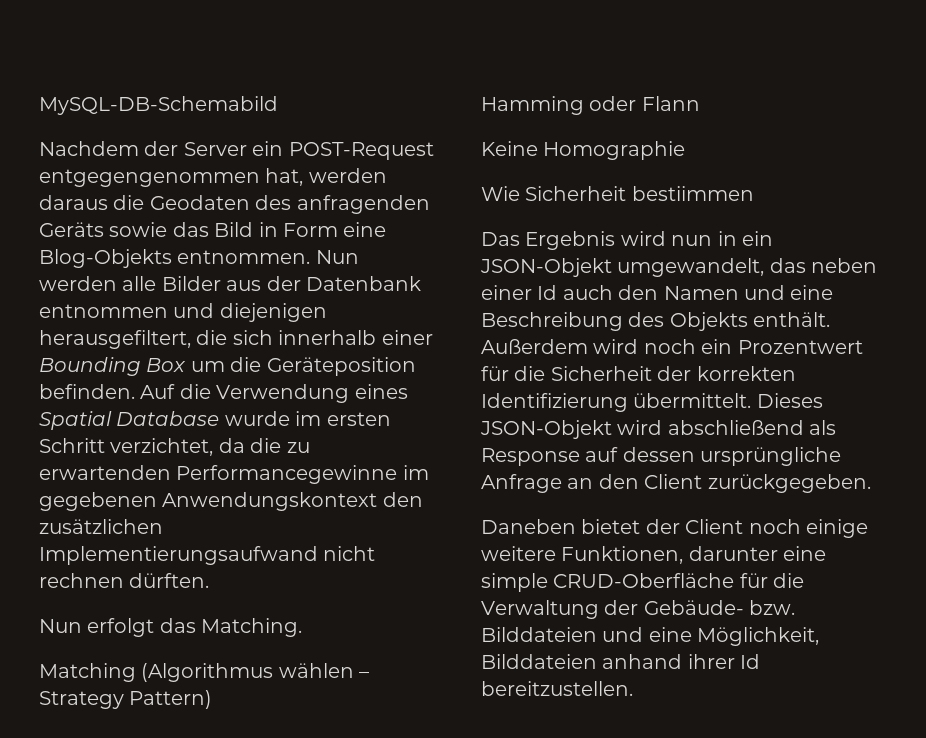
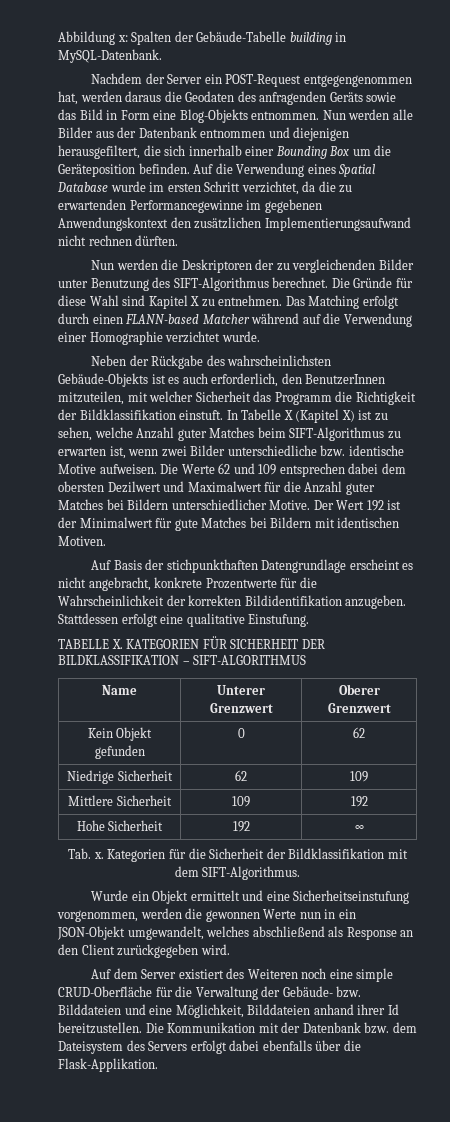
[39,96,278,115] MySQL-DB-Schemabild -> [58,31,347,45] [58,49,162,63] Abbildung x: Spalten der Gebäude-Tabelle building in MySQL-Datenbank.
[87,618,303,637] [39,663,370,682] [39,690,213,709] [481,96,700,115] [481,141,686,160] [481,186,754,201] [481,231,666,250] erfolgt das Matching. // Matching (Algorithmus wählen – Strategy Pattern) // Hamming oder Flann // Keine Homographie // Wie Sicherheit bestiimmen // Das Ergebnis wird -> [116,259,414,273] [58,277,413,291] [58,295,399,309] [58,313,412,327] [58,331,260,345] [91,355,332,369] [58,373,386,387] [58,391,416,405] [58,409,388,423] [58,427,401,441] [58,445,404,459] [58,463,406,477] [58,481,375,495] [58,499,402,511] [58,517,400,531] [58,536,106,546] [91,559,414,573] [58,577,317,591] [58,595,407,609] [58,613,310,627] [58,636,325,649] [58,655,307,665] [102,685,137,695] [217,685,265,695] [209,703,273,713] [338,684,380,695] [327,703,391,713] [87,727,153,741] [94,745,145,759] [237,728,245,738] [353,727,365,738] [67,770,173,784] [235,770,247,781] [350,771,368,782] [68,795,172,806] [232,796,250,807] [350,796,368,807] [76,820,164,831] [232,821,250,832] [353,825,365,831] [68,848,408,862] [174,866,301,880] [91,890,410,904] [57,908,297,922] werden die Deskriptoren der zu vergleichenden Bilder unter Benutzung des SIFT-Algorithmus berechnet. Die Gründe für diese Wahl sind Kapitel X zu entnehmen. Das Matching erfolgt durch einen FLANN-based Matcher während auf die Verwendung einer Homographie verzichtet wurde. // Neben der Rückgabe des wahrscheinlichsten Gebäude-Objekts ist es auch erforderlich, den BenutzerInnen mitzuteilen, mit welcher Sicherheit das Programm die Richtigkeit der Bildklassifikation einstuft. In Tabelle X (Kapitel X) ist zu sehen, welche Anzahl guter Matches beim SIFT-Algorithmus zu erwarten ist, wenn zwei Bilder unterschiedliche bzw. identische Motive aufweisen. Die Werte 62 und 109 entsprechen dabei dem obersten Dezilwert und Maximalwert für die Anzahl guter Matches bei Bildern unterschiedlicher Motive. Der Wert 192 ist der Minimalwert für gute Matches bei Bildern mit identischen Motiven. // Auf Basis der stichpunkthaften Datengrundlage erscheint es nicht angebracht, konkrete Prozentwerte für die Wahrscheinlichkeit der korrekten Bildidentifikation anzugeben. Stattdessen erfolgt eine qualitative Einstufung. // TABELLE X. KATEGORIEN FÜR SICHERHEIT DER BILDKLASSIFIKATION – SIFT-ALGORITHMUS // Name | Unterer Grenzwert | Oberer Grenzwert // Kein Objekt gefunden | 0 | 62 // Niedrige Sicherheit | 62 | 109 // Mittlere Sicherheit | 109 | 192 // Hohe Sicherheit | 192 | ∞ // Tab. x. Kategorien für die Sicherheit der Bildklassifikation mit dem SIFT-Algorithmus. // Wurde ein Objekt ermittelt und eine Sicherheitseinstufung vorgenommen, werden die gewonnen Werte
[769,258,878,273] [481,285,834,300] [481,312,831,331] [481,339,863,354] [481,366,796,381] [481,393,823,412] [480,420,837,439] [481,447,842,466] [481,474,871,493] [481,519,868,538] [481,546,778,564] das neben einer Id auch den Namen und eine Beschreibung des Objekts enthält. Außerdem wird noch ein Prozentwert für die Sicherheit der korrekten Identifizierung übermittelt. Dieses JSON-Objekt wird abschließend als Response auf dessen ursprüngliche Anfrage an den Client zurückgegeben. // Daneben bietet der Client noch einige weitere Funktionen, darunter -> [206,926,414,940] [58,944,230,958] [91,968,327,979] welches abschließend als Response an den Client zurückgegeben wird. // Auf dem Server existiert des Weiteren noch
(633, 688) none -> [145,1022,417,1034] [58,1040,361,1054] [58,1058,158,1072] Die Kommunikation mit der Datenbank bzw. dem Dateisystem des Servers erfolgt dabei ebenfalls über die Flask-Applikation.

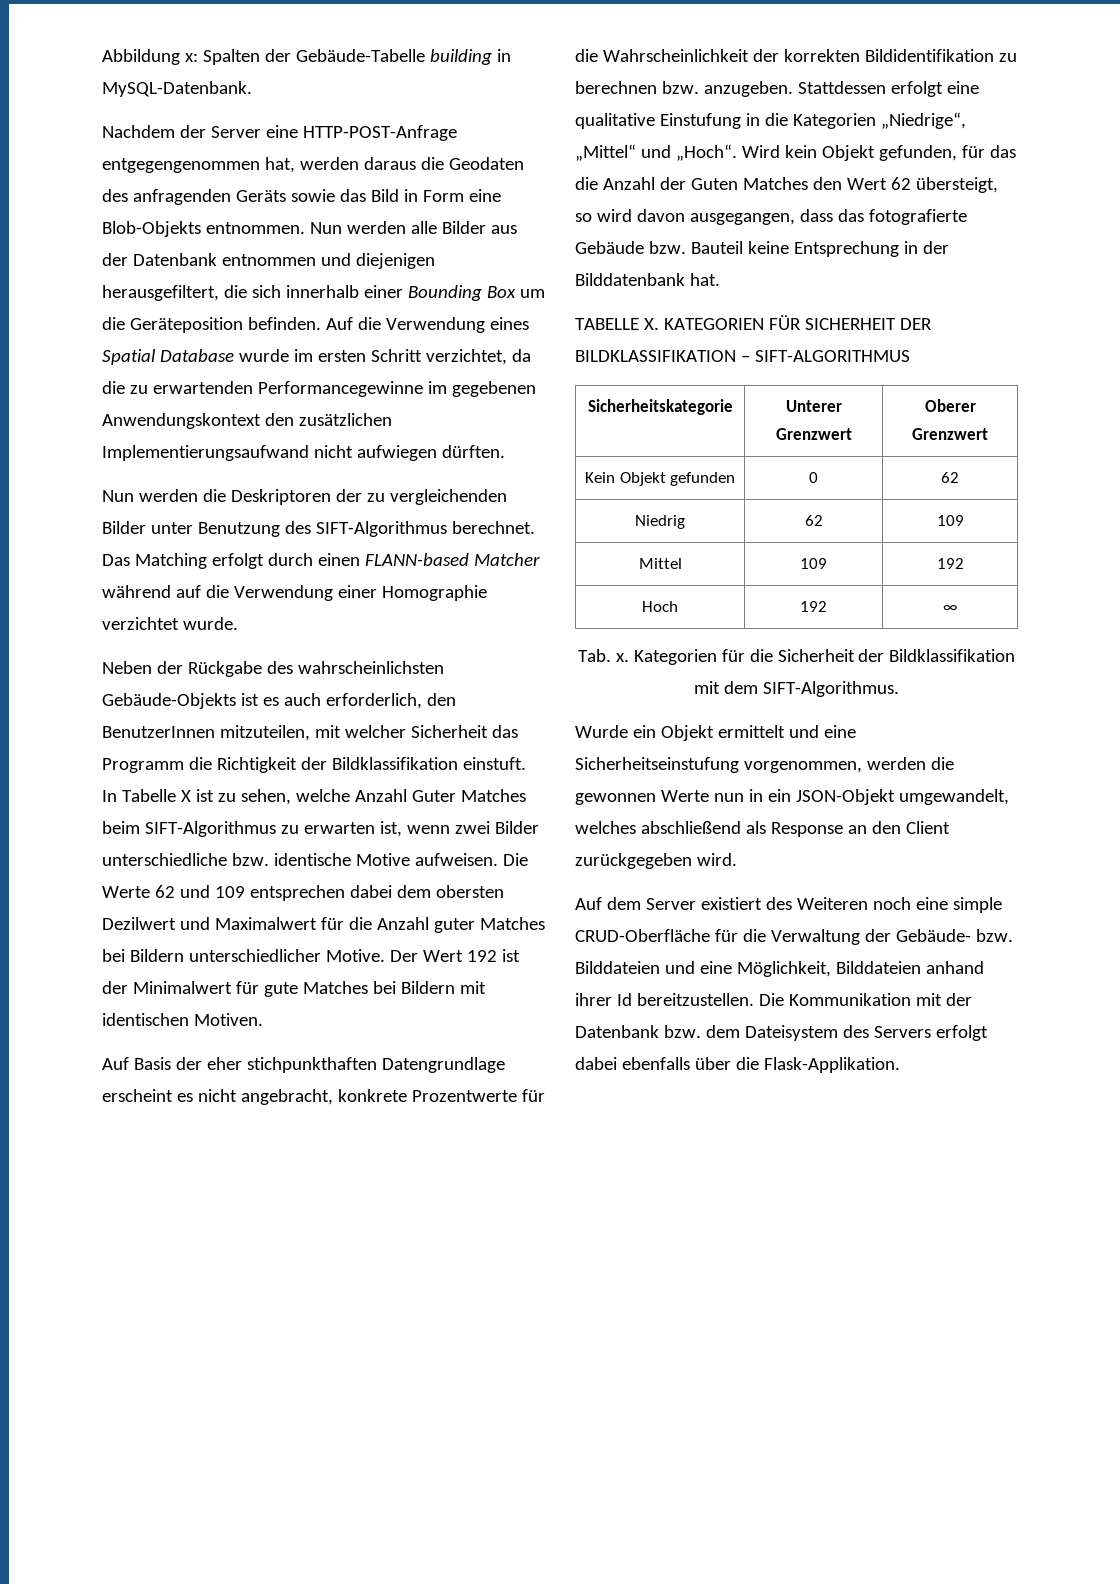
[204,74,302,87] ein POST-Request -> [265,125,457,141] eine HTTP-POST-Anfrage
[179,109,248,123] Blog-Objekts -> [102,221,201,237] Blob-Objekts
[88,235,132,246] rechnen -> [356,445,437,461] aufwiegen
[331,277,413,288] [58,295,283,309] Die Gründe für diese Wahl sind Kapitel X zu entnehmen. -> (535, 527) none
[295,409,355,423] (Kapitel X) -> (191, 796) none
[177,429,207,441] guter -> [411,790,456,802] Guter
(165, 564) none -> [206,1057,242,1070] eher
(342, 600) none -> [998,53,1017,62] [575,81,699,94] zu berechnen bzw.
[248,614,310,627] Einstufung. -> [659,112,966,129] [575,144,1016,161] [575,177,998,193] [575,209,967,225] [575,241,949,257] [575,273,720,286] Einstufung in die Kategorien „Niedrige“, „Mittel“ und „Hoch“. Wird kein Objekt gefunden, für das die Anzahl der Guten Matches den Wert 62 übersteigt, so wird davon ausgegangen, dass das fotografierte Gebäude bzw. Bauteil keine Entsprechung in der Bilddatenbank hat.
[102,685,137,695] Name -> [587,399,733,415] Sicherheitskategorie
[67,770,173,784] Niedrige Sicherheit -> [635,515,685,529] Niedrig
[68,795,172,806] Mittlere Sicherheit -> [638,558,682,569] Mittel
[76,820,164,831] Hohe Sicherheit -> [642,601,678,612] Hoch

